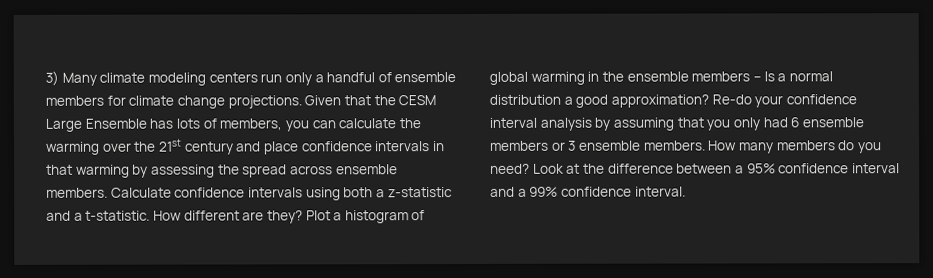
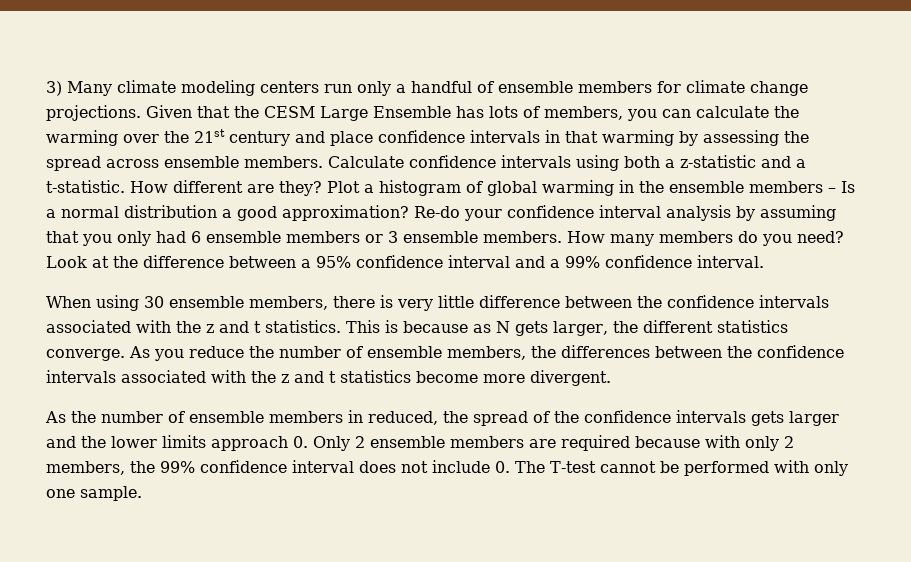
(686, 191) none -> [46,295,829,311] [46,320,788,336] [46,345,844,361] [46,370,611,386] [45,410,839,426] [46,435,794,451] [46,460,848,476] [46,486,142,501] // When using 30 ensemble members, there is very little difference between the confidence intervals associated with the z and t statistics. This is because as N gets larger, the different statistics converge. As you reduce the number of ensemble members, the differences between the confidence intervals associated with the z and t statistics become more divergent. // As the number of ensemble members in reduced, the spread of the confidence intervals gets larger and the lower limits approach 0. Only 2 ensemble members are required because with only 2 members, the 99% confidence interval does not include 0. The T-test cannot be performed with only one sample.

